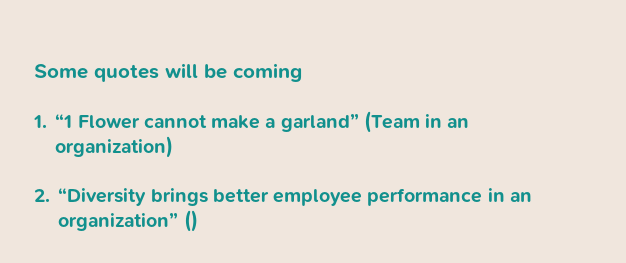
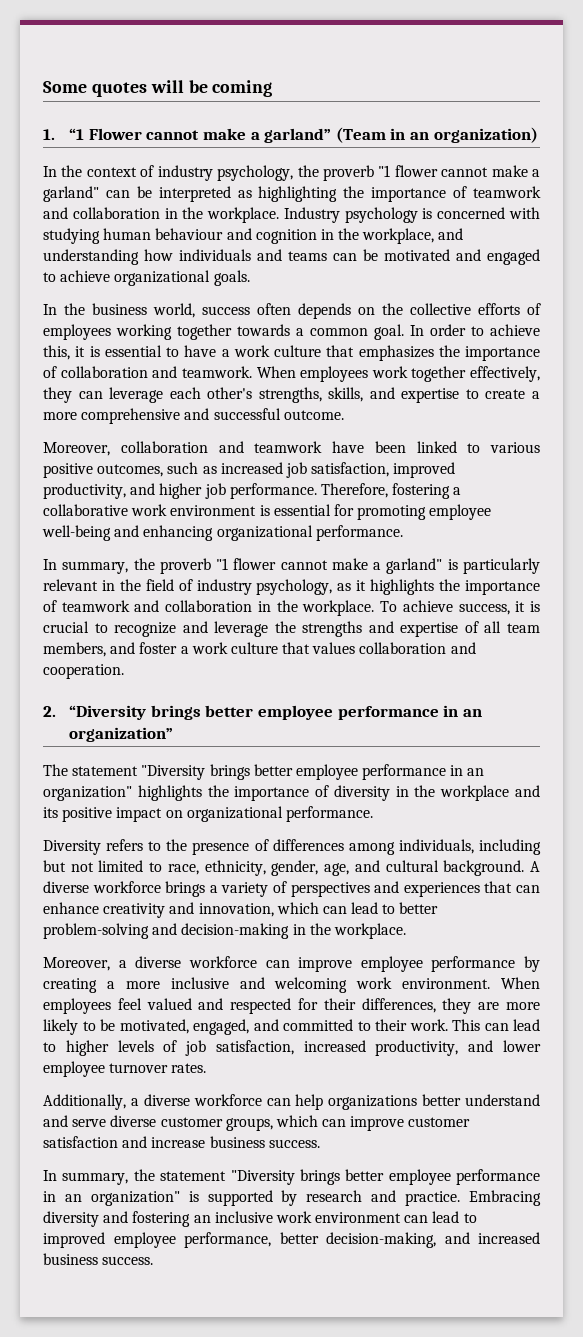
(174, 147) none -> [43,165,541,181] [43,186,542,202] [43,207,540,223] [43,228,464,244] [43,249,540,265] [43,270,250,286] [43,303,541,319] [43,324,540,340] [43,345,540,361] [43,366,540,382] [43,387,540,403] [43,408,344,424] [43,441,540,456] [43,462,456,478] [43,483,462,499] [43,504,492,520] [42,525,403,541] [43,558,540,574] [43,579,541,595] [43,600,540,616] [43,621,540,637] [43,642,476,657] [43,664,124,679] // In the context of industry psychology, the proverb "1 flower cannot make a garland" can be interpreted as highlighting the importance of teamwork and collaboration in the workplace. Industry psychology is concerned with studying human behaviour and cognition in the workplace, and understanding how individuals and teams can be motivated and engaged to achieve organizational goals. // In the business world, success often depends on the collective efforts of employees working together towards a common goal. In order to achieve this, it is essential to have a work culture that emphasizes the importance of collaboration and teamwork. When employees work together effectively, they can leverage each other's strengths, skills, and expertise to create a more comprehensive and successful outcome. // Moreover, collaboration and teamwork have been linked to various positive outcomes, such as increased job satisfaction, improved productivity, and higher job performance. Therefore, fostering a collaborative work environment is essential for promoting employee well-being and enhancing organizational performance. // In summary, the proverb "1 flower cannot make a garland" is particularly relevant in the field of industry psychology, as it highlights the importance of teamwork and collaboration in the workplace. To achieve success, it is crucial to recognize and leverage the strengths and expertise of all team members, and foster a work culture that values collaboration and cooperation.
[183,210,198,232] () -> [43,764,485,780] [43,785,540,801] [43,806,373,822] [43,839,541,855] [43,860,540,876] [43,881,540,897] [43,902,439,918] [43,923,406,939] [43,956,540,972] [43,977,540,993] [43,998,540,1014] [43,1019,540,1035] [43,1040,541,1056] [43,1061,207,1077] [43,1094,540,1110] [43,1115,471,1131] [43,1136,320,1148] [43,1169,540,1185] [43,1190,541,1206] [43,1211,477,1227] [43,1232,540,1248] [43,1253,154,1265] // The statement "Diversity brings better employee performance in an organization" highlights the importance of diversity in the workplace and its positive impact on organizational performance. // Diversity refers to the presence of differences among individuals, including but not limited to race, ethnicity, gender, age, and cultural background. A diverse workforce brings a variety of perspectives and experiences that can enhance creativity and innovation, which can lead to better problem-solving and decision-making in the workplace. // Moreover, a diverse workforce can improve employee performance by creating a more inclusive and welcoming work environment. When employees feel valued and respected for their differences, they are more likely to be motivated, engaged, and committed to their work. This can lead to higher levels of job satisfaction, increased productivity, and lower employee turnover rates. // Additionally, a diverse workforce can help organizations better understand and serve diverse customer groups, which can improve customer satisfaction and increase business success. // In summary, the statement "Diversity brings better employee performance in an organization" is supported by research and practice. Embracing diversity and fostering an inclusive work environment can lead to improved employee performance, better decision-making, and increased business success.

